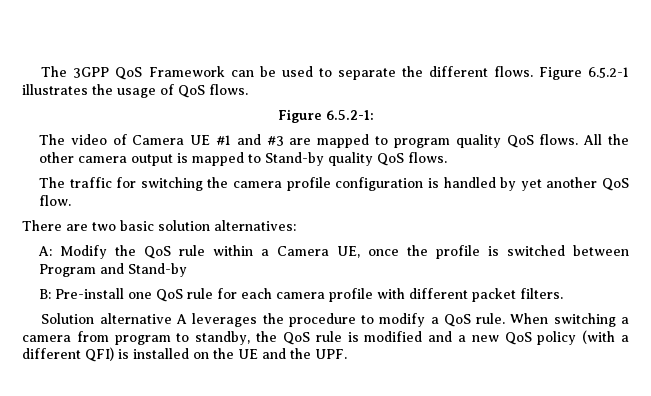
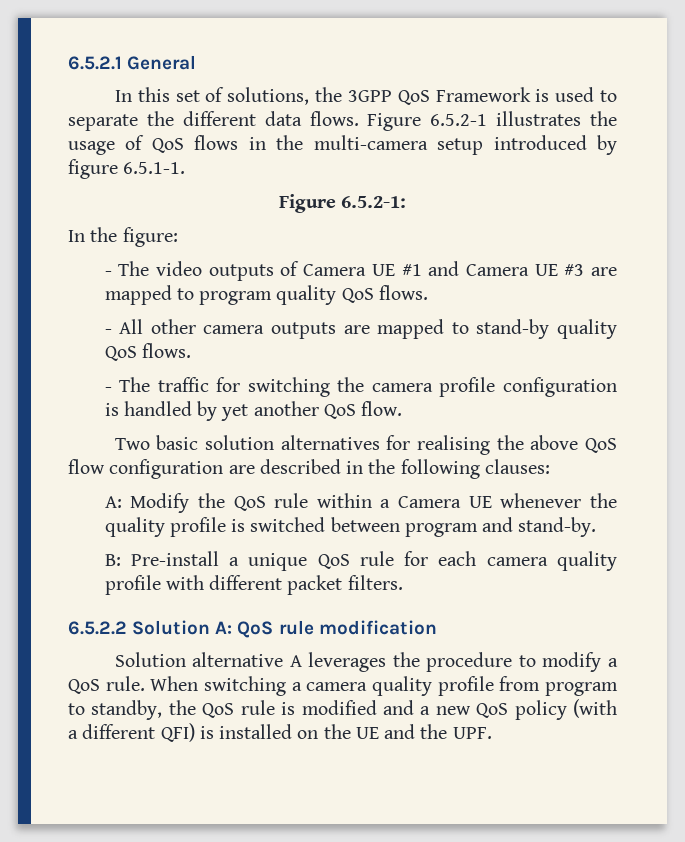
[41,66,68,77] The -> [68,55,197,70] [114,87,343,105] 6.5.2.1 General // In this set of solutions, the
[230,66,276,77] can be -> [535,89,550,102] is
(488, 71) none -> [264,111,302,126] data
[209,84,248,95] [277,109,374,123] flows. // Figure 6.5.2-1: // -> [194,135,618,155] [68,159,186,179] [278,194,407,213] [68,227,178,247] [104,271,112,276] flows in the multi-camera setup introduced by figure 6.5.1-1. // Figure 6.5.2-1: // In the figure: // -
(107, 139) none -> [208,264,274,281] outputs
(261, 139) none -> [465,264,558,276] Camera UE
[583,134,629,145] [38,152,447,166] All the other camera output is mapped to Stand-by quality QoS flows. // -> [104,319,617,339] [104,343,191,361] [104,387,112,392] // - All other camera outputs are mapped to stand-by quality QoS flows. // -
[22,220,296,231] There are two basic solution alternatives: -> [114,435,617,455] [68,459,550,479] Two basic solution alternatives for realising the above QoS flow configuration are described in the following clauses:
[336,245,428,258] UE, once the -> [468,493,617,508] [104,517,165,537] UE whenever the quality
[38,263,187,277] Program and Stand-by -> [404,517,597,537] program and stand-by.
[127,292,152,299] one -> [229,553,308,571] a unique
(325, 295) none -> [557,551,617,571] quality
(563, 293) none -> [68,620,437,638] // 6.5.2.2 Solution A: QoS rule modification
(71, 338) none -> [372,676,494,696] quality profile

